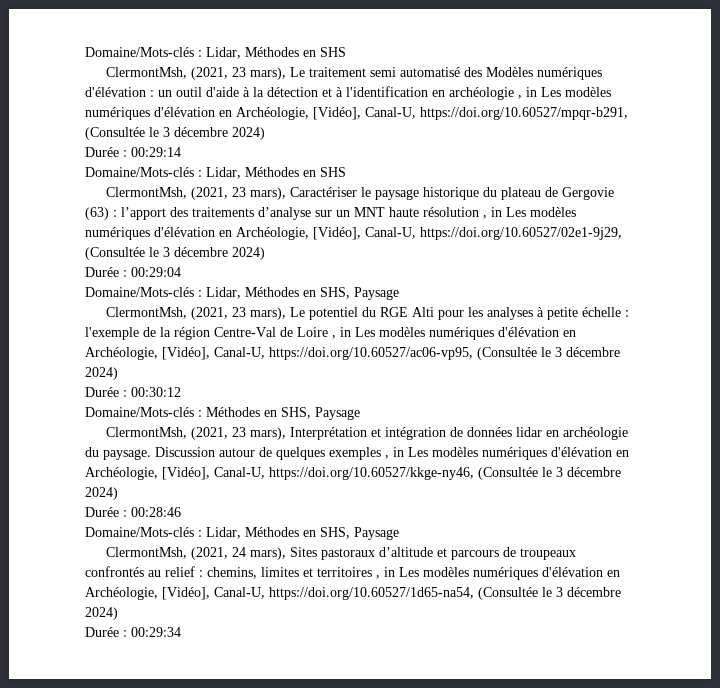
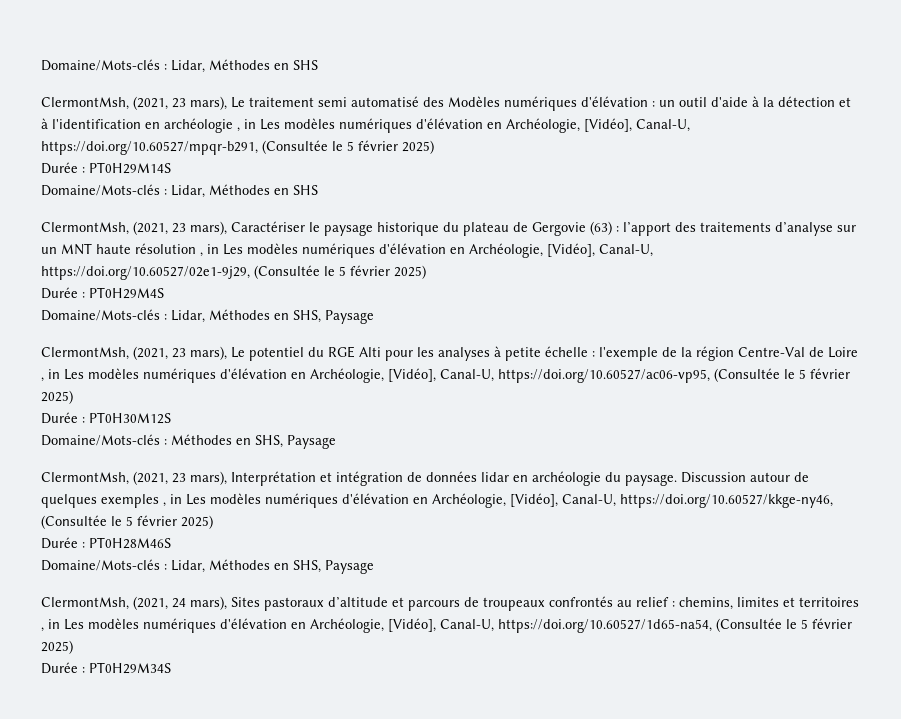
[163,127,265,140] [85,147,181,157] 3 décembre 2024) // Durée : 00:29:14 -> [347,140,434,154] [41,162,171,174] 5 février 2025) // Durée : PT0H29M14S
[163,247,265,260] [85,267,181,277] 3 décembre 2024) // Durée : 00:29:04 -> [339,265,426,279] [41,287,164,299] 5 février 2025) // Durée : PT0H29M4S
[555,347,620,357] [85,367,118,380] [85,387,181,397] 3 décembre 2024) // Durée : 00:30:12 -> [799,368,850,379] [41,390,73,404] [41,412,171,424] 5 février 2025) // Durée : PT0H30M12S
[556,467,621,477] [85,487,118,500] [85,507,181,517] 3 décembre 2024) // Durée : 00:28:46 -> [126,515,213,529] [41,537,171,549] 5 février 2025) // Durée : PT0H28M46S
[556,587,621,597] [85,607,118,620] [85,627,181,637] 3 décembre 2024) // Durée : 00:29:34 -> [801,618,852,629] [41,640,73,654] [41,662,171,674] 5 février 2025) // Durée : PT0H29M34S

